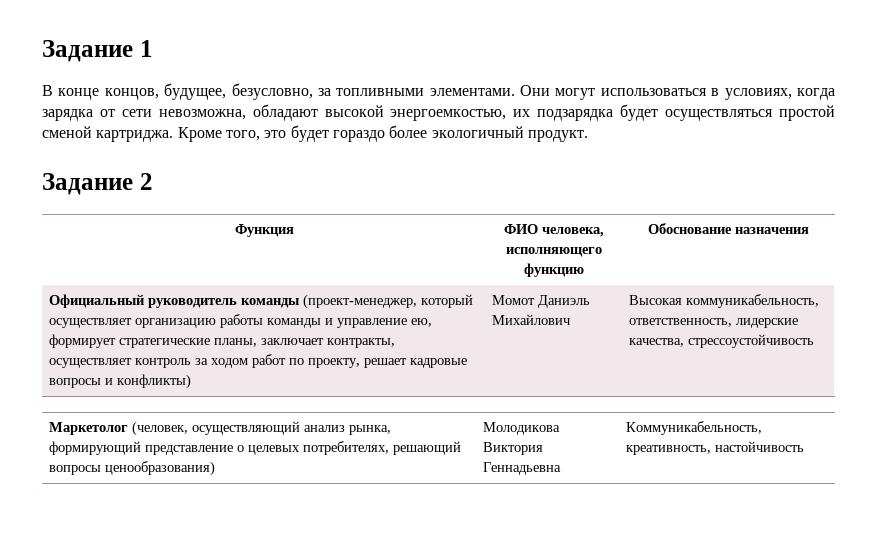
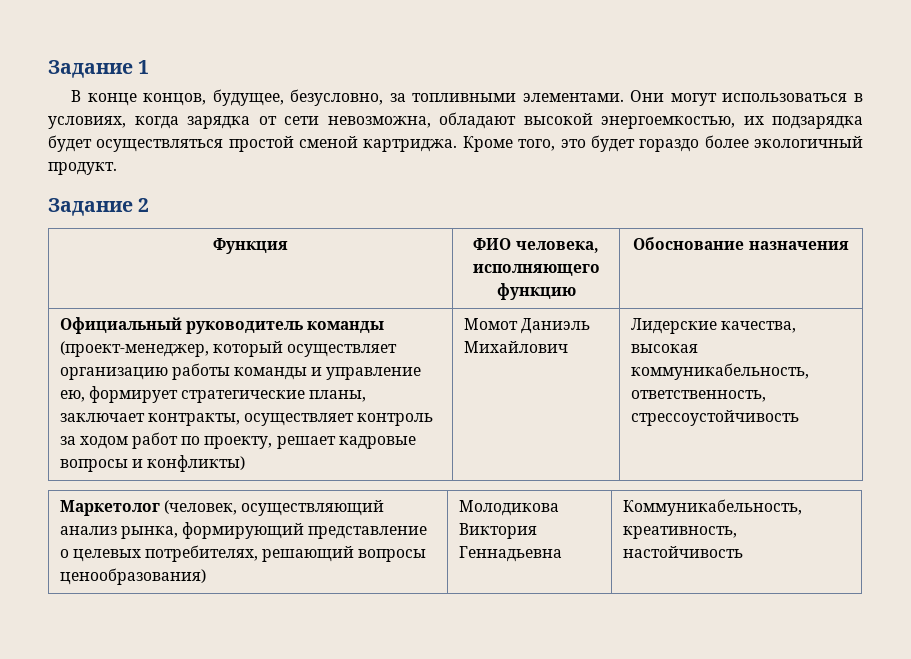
[629,294,820,308] [629,318,799,328] [629,338,685,347] Высокая коммуникабельность, ответственность, лидерские качества, -> [630,318,796,334] [630,344,698,353] [630,363,809,380] [630,390,766,402] Лидерские качества, высокая коммуникабельность, ответственность,

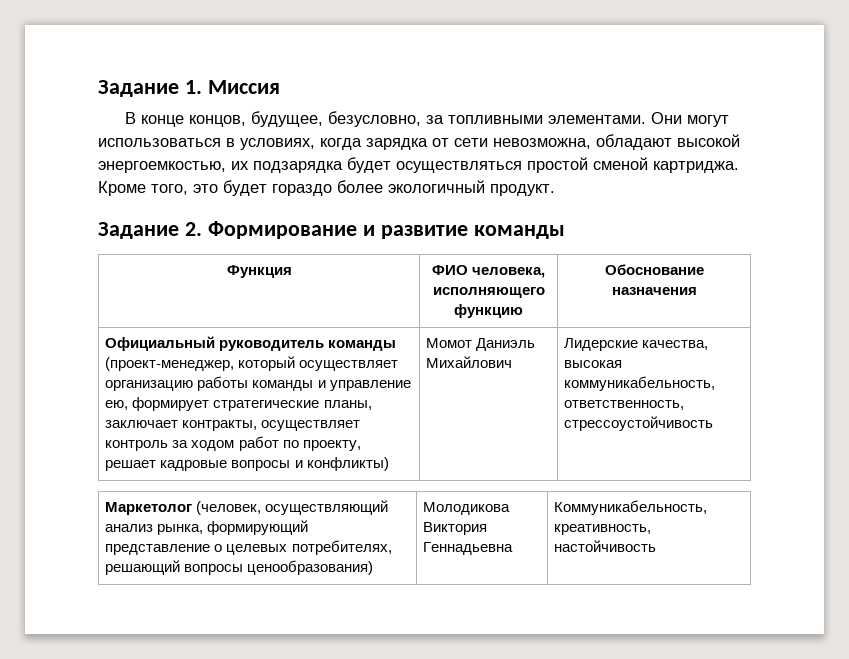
[48,60,150,78] Задание 1 -> [98,80,280,97] Задание 1. Миссия
[138,198,150,212] 2 -> [184,221,565,239] 2. Формирование и развитие команды

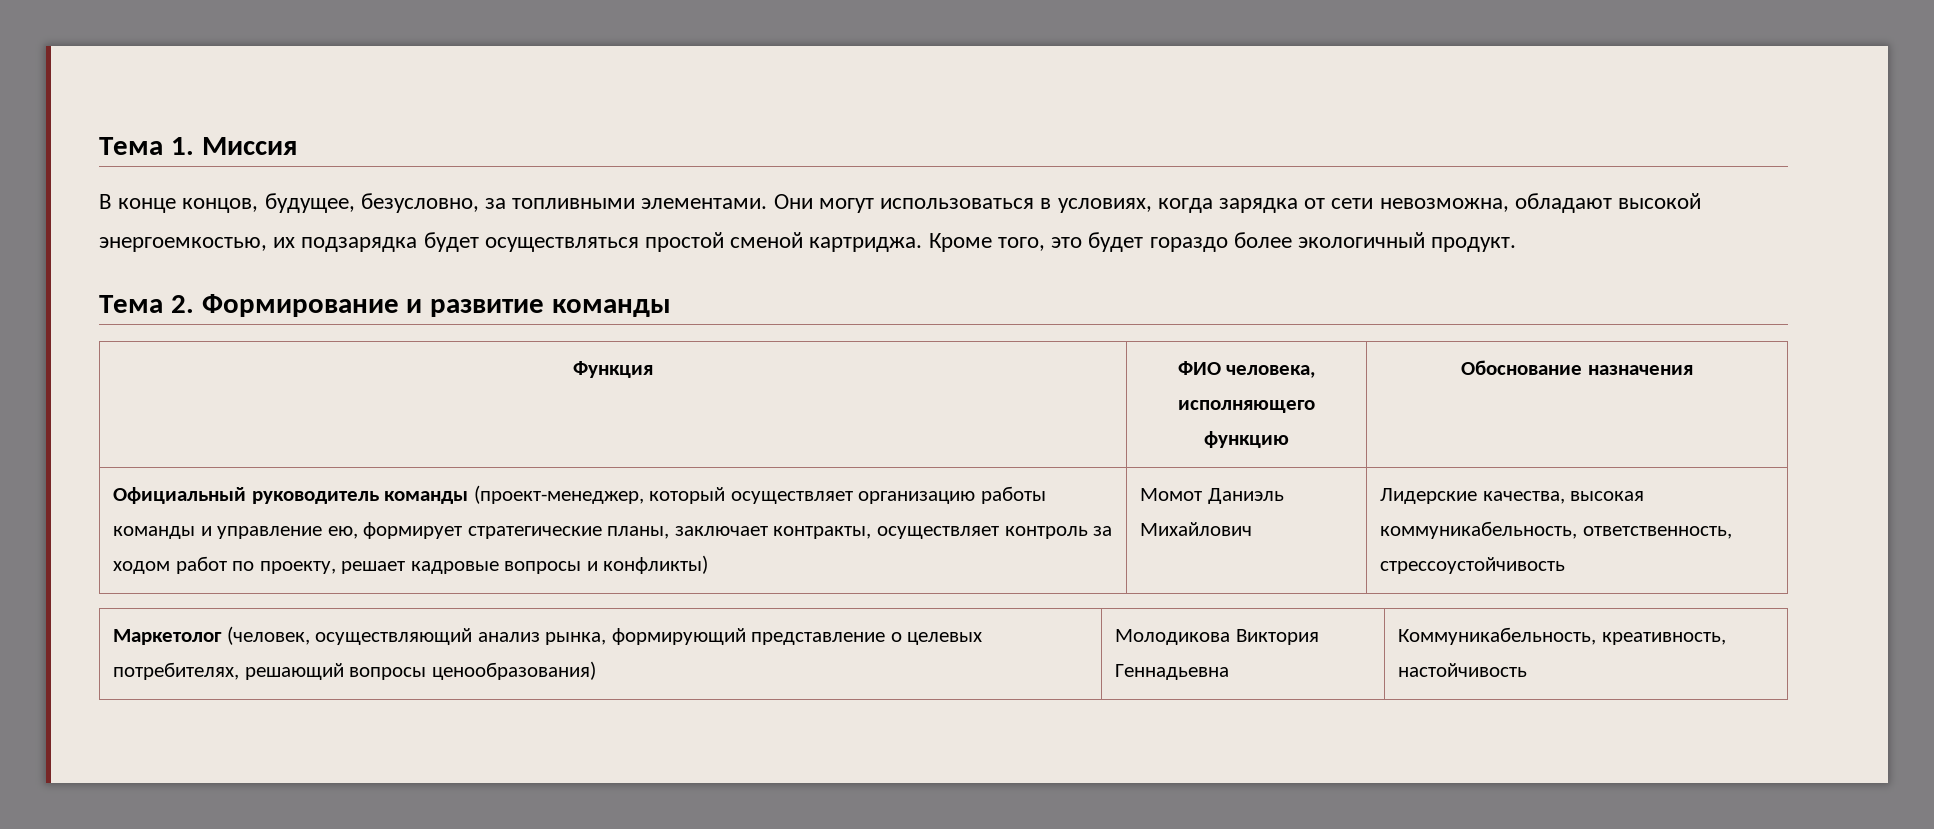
[98,80,179,97] Задание -> [99,137,163,155] Тема
[98,222,179,239] Задание -> [99,295,163,313] Тема

